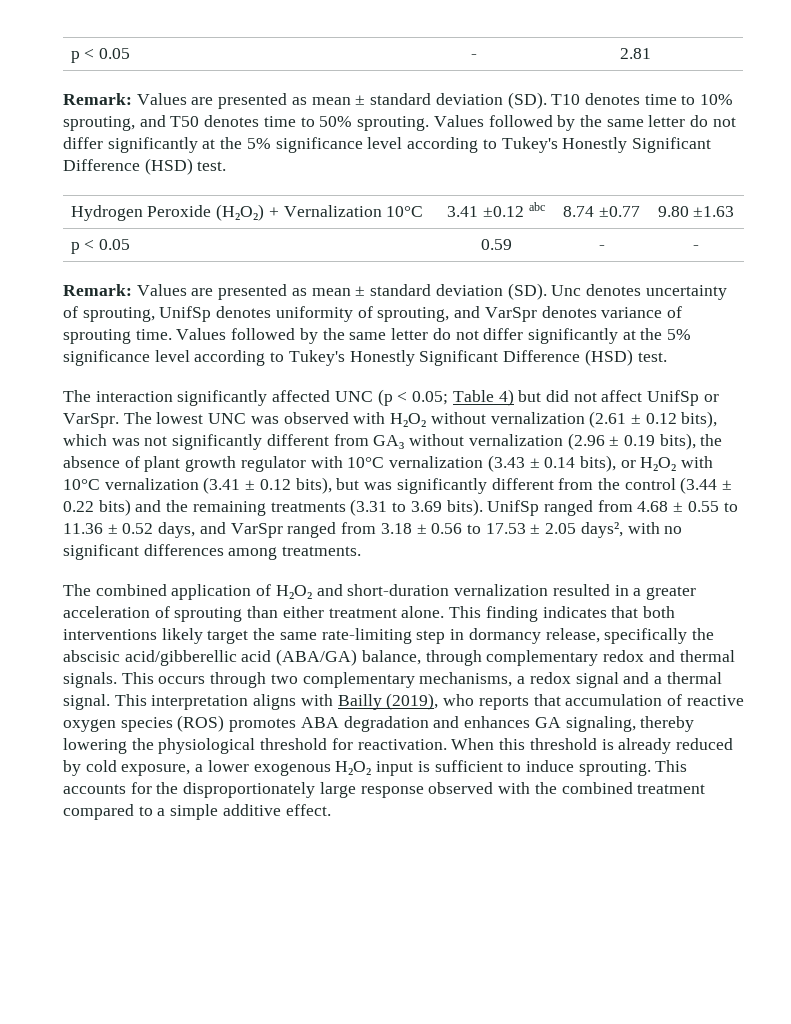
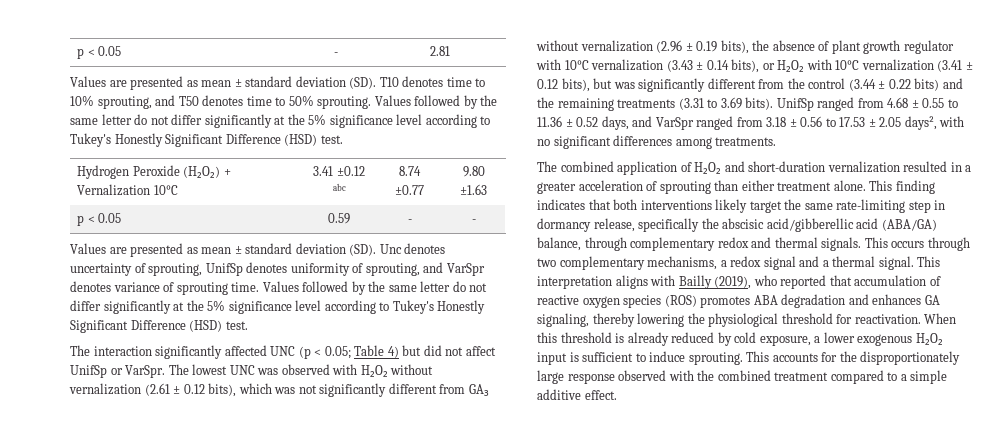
[63,93,132,105] Remark: -> (450, 51) none
[63,284,132,296] Remark: -> (476, 221) none
[478,696,529,710] reports -> [780,275,827,289] reported

